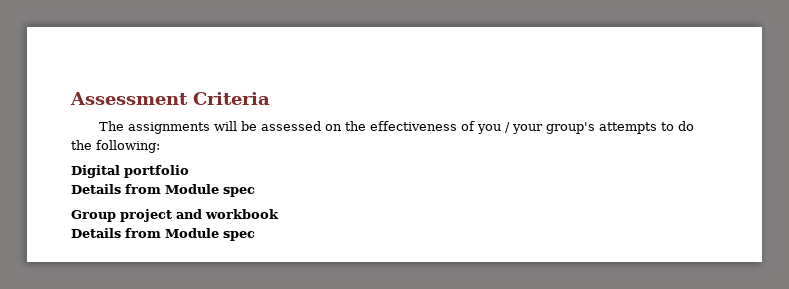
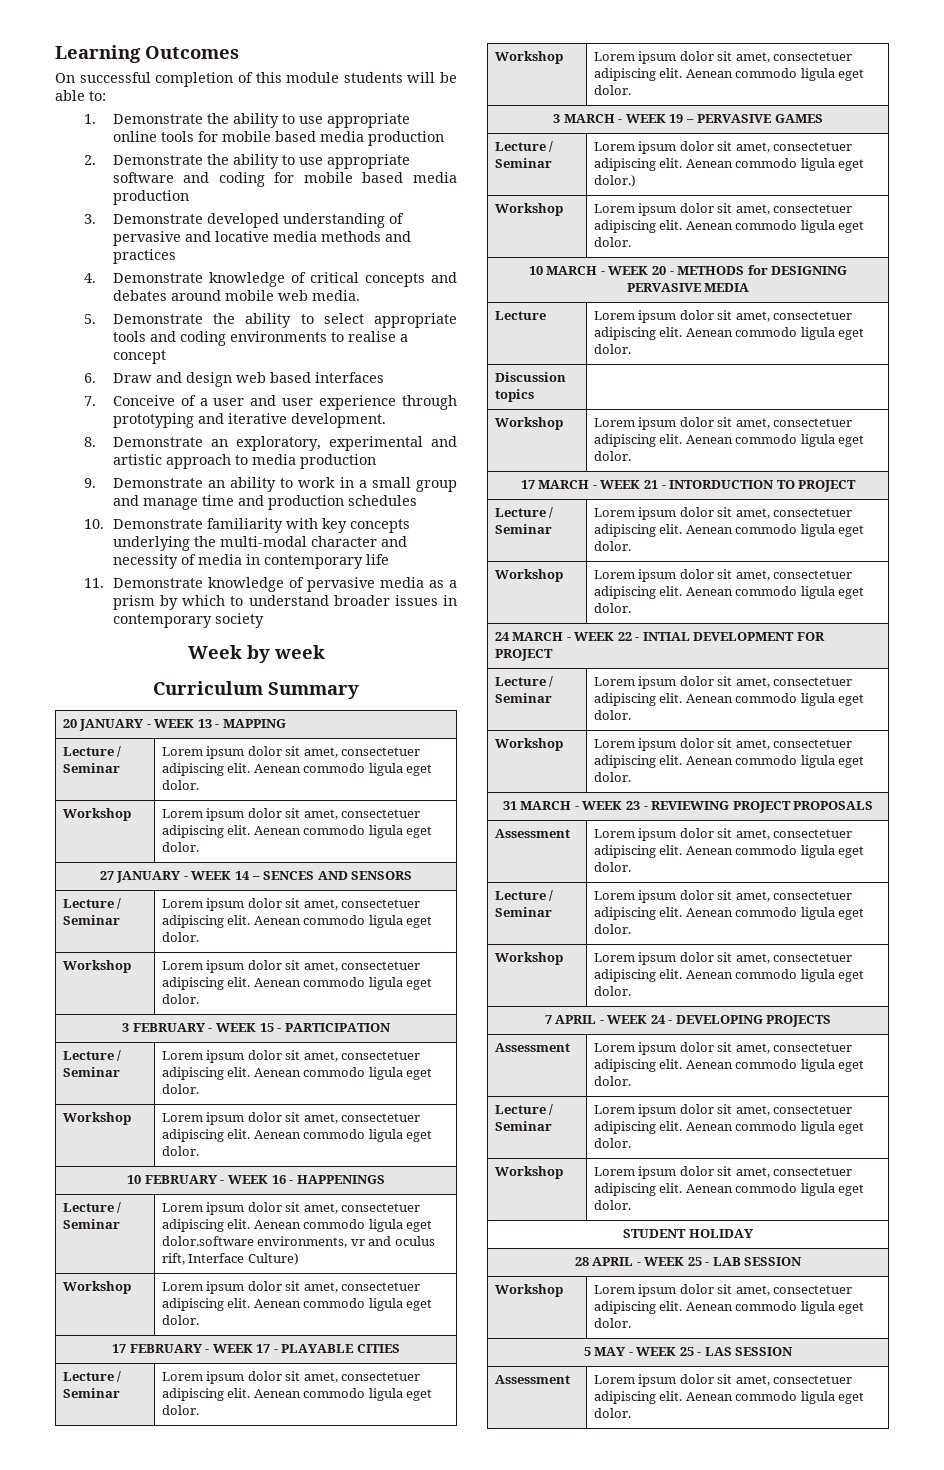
[70,92,270,105] [98,121,694,134] [71,140,160,153] [71,165,189,178] [71,184,255,197] [71,209,279,222] [71,228,255,241] Assessment Criteria // The assignments will be assessed on the effectiveness of you / your group's attempts to do the following: // Digital portfolio // Details from Module spec // Group project and workbook // Details from Module spec -> [55,45,239,63] [55,72,457,87] [55,90,106,101] [83,113,410,128] [112,131,444,146] [83,154,410,169] [112,172,457,187] [112,190,189,205] [83,213,404,228] [112,231,411,246] [112,249,176,264] [83,272,457,287] [112,290,360,301] [83,313,458,328] [112,331,408,346] [112,350,166,364] [83,372,384,387] [83,395,457,410] [112,413,386,428] [83,436,457,451] [112,454,376,469] [83,477,458,492] [112,495,417,510] [83,518,410,533] [112,536,407,551] [112,554,389,569] [83,577,457,592] [112,595,458,610] [112,613,264,628] [187,645,325,663] [153,681,359,699] [62,719,286,731] [62,746,122,757] [62,763,120,773] [161,746,421,759] [161,763,433,776] [161,780,199,790] [62,808,131,821] [161,808,421,821] [161,825,433,838] [161,842,199,852] [99,871,413,883] [62,898,122,909] [62,915,120,925] [161,898,421,911] [161,915,433,928] [161,932,199,942] [62,960,131,973] [161,960,421,973] [161,977,433,990] [161,994,199,1004] [122,1023,391,1032] [62,1050,122,1061] [62,1067,120,1077] [161,1050,421,1063] [161,1067,433,1080] [161,1084,199,1094] [62,1112,131,1125] [161,1112,421,1125] [161,1129,433,1142] [161,1146,199,1156] [127,1175,385,1184] [62,1202,122,1213] [62,1219,120,1229] [161,1202,421,1215] [161,1219,433,1232] [161,1236,435,1248] [161,1253,299,1265] [62,1281,131,1294] [161,1281,421,1294] [161,1298,433,1311] [161,1315,199,1325] [112,1344,400,1353] [62,1371,122,1382] [62,1388,120,1398] [161,1371,421,1384] [161,1388,433,1401] [161,1405,199,1415] [494,51,563,64] [593,51,853,64] [593,68,865,81] [593,85,631,95] [553,114,823,123] [494,141,554,152] [494,158,552,168] [593,141,853,154] [593,158,865,171] [593,175,636,187] [494,203,563,216] [593,203,853,216] [593,220,865,233] [593,237,631,247] [528,265,848,275] [626,283,750,292] [494,311,546,320] [593,310,853,323] [593,327,865,340] [593,344,631,354] [494,372,566,382] [494,389,534,402] [494,417,563,430] [593,417,853,430] [593,434,865,447] [593,451,631,461] [520,480,857,492] [494,507,554,518] [494,524,552,534] [593,507,853,520] [593,524,865,537] [593,541,631,551] [494,569,563,582] [593,569,853,582] [593,586,865,599] [593,603,631,613] [494,632,825,641] [494,649,553,661] [494,676,554,687] [494,693,552,703] [593,676,853,689] [593,693,865,706] [593,710,631,720] [494,738,563,751] [593,738,853,751] [593,755,865,768] [593,772,631,782] [502,801,874,813] [494,829,570,838] [593,828,853,841] [593,845,865,858] [593,862,631,872] [494,890,554,901] [494,907,552,917] [593,890,853,903] [593,907,865,920] [593,924,631,934] [494,952,563,965] [593,952,853,965] [593,969,865,982] [593,986,631,996] [544,1015,832,1027] [494,1043,570,1052] [593,1042,853,1055] [593,1059,865,1072] [593,1076,631,1086] [494,1104,554,1115] [494,1121,552,1131] [593,1104,853,1117] [593,1121,865,1134] [593,1138,631,1148] [494,1166,563,1179] [593,1166,853,1179] [593,1183,865,1196] [593,1200,631,1210] [623,1229,754,1238] [574,1257,803,1266] [494,1284,563,1297] [593,1284,853,1297] [593,1301,865,1314] [593,1318,631,1328] [583,1347,794,1356] [494,1375,570,1384] [593,1374,853,1387] [593,1391,865,1404] [593,1408,631,1418] Learning Outcomes // On successful completion of this module students will be able to: // 1. Demonstrate the ability to use appropriate online tools for mobile based media production // 2. Demonstrate the ability to use appropriate software and coding for mobile based media production // 3. Demonstrate developed understanding of pervasive and locative media methods and practices // 4. Demonstrate knowledge of critical concepts and debates around mobile web media. // 5. Demonstrate the ability to select appropriate tools and coding environments to realise a concept // 6. Draw and design web based interfaces // 7. Conceive of a user and user experience through prototyping and iterative development. // 8. Demonstrate an exploratory, experimental and artistic approach to media production // 9. Demonstrate an ability to work in a small group and manage time and production schedules // 10. Demonstrate familiarity with key concepts underlying the multi-modal character and necessity of media in contemporary life // 11. Demonstrate knowledge of pervasive media as a prism by which to understand broader issues in contemporary society // Week by week // Curriculum Summary // 20 JANUARY - WEEK 13 - MAPPING // Lecture / Seminar | Lorem ipsum dolor sit amet, consectetuer adipiscing elit. Aenean commodo ligula eget dolor. // Workshop | Lorem ipsum dolor sit amet, consectetuer adipiscing elit. Aenean commodo ligula eget dolor. // 27 JANUARY - WEEK 14 – SENCES AND SENSORS // Lecture / Seminar | Lorem ipsum dolor sit amet, consectetuer adipiscing elit. Aenean commodo ligula eget dolor. // Workshop | Lorem ipsum dolor sit amet, consectetuer adipiscing elit. Aenean commodo ligula eget dolor. // 3 FEBRUARY - WEEK 15 - PARTICIPATION // Lecture / Seminar | Lorem ipsum dolor sit amet, consectetuer adipiscing elit. Aenean commodo ligula eget dolor. // Workshop | Lorem ipsum dolor sit amet, consectetuer adipiscing elit. Aenean commodo ligula eget dolor. // 10 FEBRUARY - WEEK 16 - HAPPENINGS // Lecture / Seminar | Lorem ipsum dolor sit amet, consectetuer adipiscing elit. Aenean commodo ligula eget dolor.software environments, vr and oculus rift, Interface Culture) // Workshop | Lorem ipsum dolor sit amet, consectetuer adipiscing elit. Aenean commodo ligula eget dolor. // 17 FEBRUARY - WEEK 17 - PLAYABLE CITIES // Lecture / Seminar | Lorem ipsum dolor sit amet, consectetuer adipiscing elit. Aenean commodo ligula eget dolor. // Workshop | Lorem ipsum dolor sit amet, consectetuer adipiscing elit. Aenean commodo ligula eget dolor. // 3 MARCH - WEEK 19 – PERVASIVE GAMES // Lecture / Seminar | Lorem ipsum dolor sit amet, consectetuer adipiscing elit. Aenean commodo ligula eget dolor.) // Workshop | Lorem ipsum dolor sit amet, consectetuer adipiscing elit. Aenean commodo ligula eget dolor. // 10 MARCH - WEEK 20 - METHODS for DESIGNING PERVASIVE MEDIA // Lecture | Lorem ipsum dolor sit amet, consectetuer adipiscing elit. Aenean commodo ligula eget dolor. // Discussion topics | // Workshop | Lorem ipsum dolor sit amet, consectetuer adipiscing elit. Aenean commodo ligula eget dolor. // 17 MARCH - WEEK 21 - INTORDUCTION TO PROJECT // Lecture / Seminar | Lorem ipsum dolor sit amet, consectetuer adipiscing elit. Aenean commodo ligula eget dolor. // Workshop | Lorem ipsum dolor sit amet, consectetuer adipiscing elit. Aenean commodo ligula eget dolor. // 24 MARCH - WEEK 22 - INTIAL DEVELOPMENT FOR PROJECT // Lecture / Seminar | Lorem ipsum dolor sit amet, consectetuer adipiscing elit. Aenean commodo ligula eget dolor. // Workshop | Lorem ipsum dolor sit amet, consectetuer adipiscing elit. Aenean commodo ligula eget dolor. // 31 MARCH - WEEK 23 - REVIEWING PROJECT PROPOSALS // Assessment | Lorem ipsum dolor sit amet, consectetuer adipiscing elit. Aenean commodo ligula eget dolor. // Lecture / Seminar | Lorem ipsum dolor sit amet, consectetuer adipiscing elit. Aenean commodo ligula eget dolor. // Workshop | Lorem ipsum dolor sit amet, consectetuer adipiscing elit. Aenean commodo ligula eget dolor. // 7 APRIL - WEEK 24 - DEVELOPING PROJECTS // Assessment | Lorem ipsum dolor sit amet, consectetuer adipiscing elit. Aenean commodo ligula eget dolor. // Lecture / Seminar | Lorem ipsum dolor sit amet, consectetuer adipiscing elit. Aenean commodo ligula eget dolor. // Workshop | Lorem ipsum dolor sit amet, consectetuer adipiscing elit. Aenean commodo ligula eget dolor. // STUDENT HOLIDAY // 28 APRIL - WEEK 25 - LAB SESSION // Workshop | Lorem ipsum dolor sit amet, consectetuer adipiscing elit. Aenean commodo ligula eget dolor. // 5 MAY - WEEK 25 - LAS SESSION // Assessment | Lorem ipsum dolor sit amet, consectetuer adipiscing elit. Aenean commodo ligula eget dolor.

